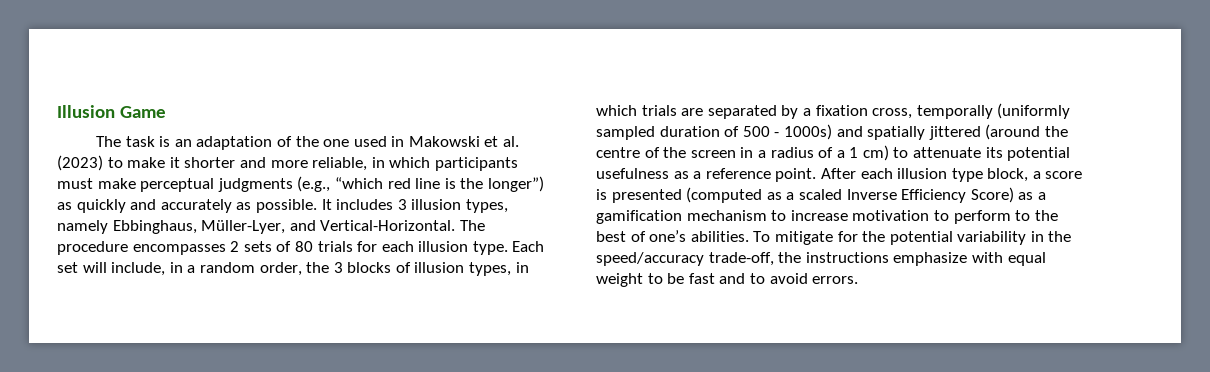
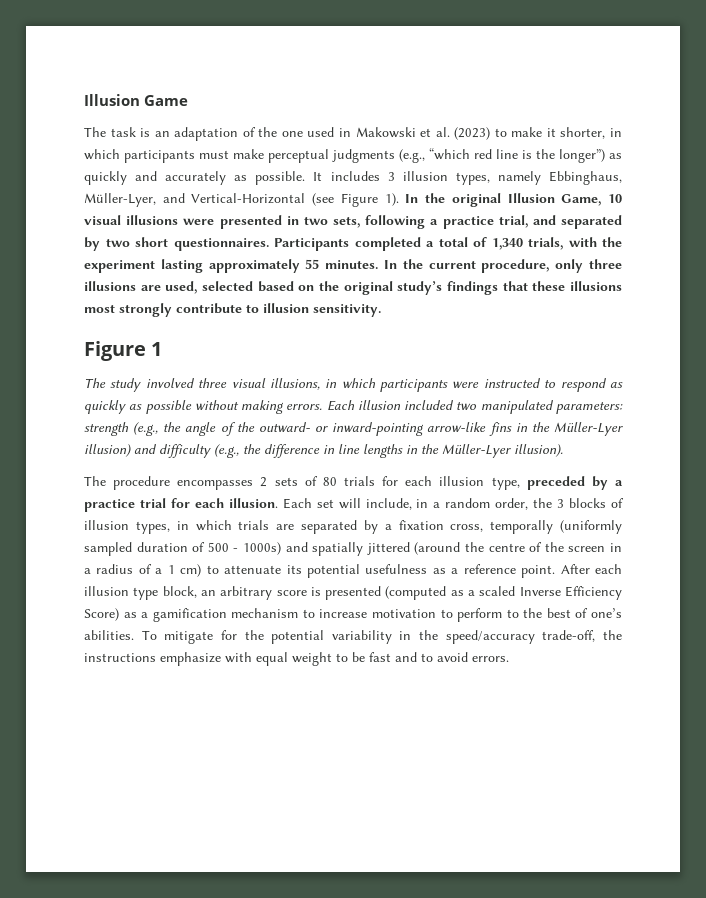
[184,157,368,171] shorter and more reliable, -> [560,127,606,139] shorter,
[320,220,456,231] Vertical-Horizontal. -> [191,193,623,207] [84,215,622,229] [84,237,622,251] [84,259,623,273] [84,281,622,295] [84,303,381,317] [84,341,163,361] [84,378,623,392] [84,400,623,414] [84,422,623,436] [84,444,563,458] Vertical-Horizontal (see Figure 1). In the original Illusion Game, 10 visual illusions were presented in two sets, following a practice trial, and separated by two short questionnaires. Participants completed a total of 1,340 trials, with the experiment lasting approximately 55 minutes. In the current procedure, only three illusions are used, selected based on the original study’s findings that these illusions most strongly contribute to illusion sensitivity. // Figure 1 // The study involved three visual illusions, in which participants were instructed to respond as quickly as possible without making errors. Each illusion included two manipulated parameters: strength (e.g., the angle of the outward- or inward-pointing arrow-like fins in the Müller-Lyer illusion) and difficulty (e.g., the difference in line lengths in the Müller-Lyer illusion). //
[472,241,508,255] type. -> [491,476,624,490] [84,498,278,512] type, preceded by a practice trial for each illusion.
[1032,171,1041,179] a -> [200,586,273,600] an arbitrary

